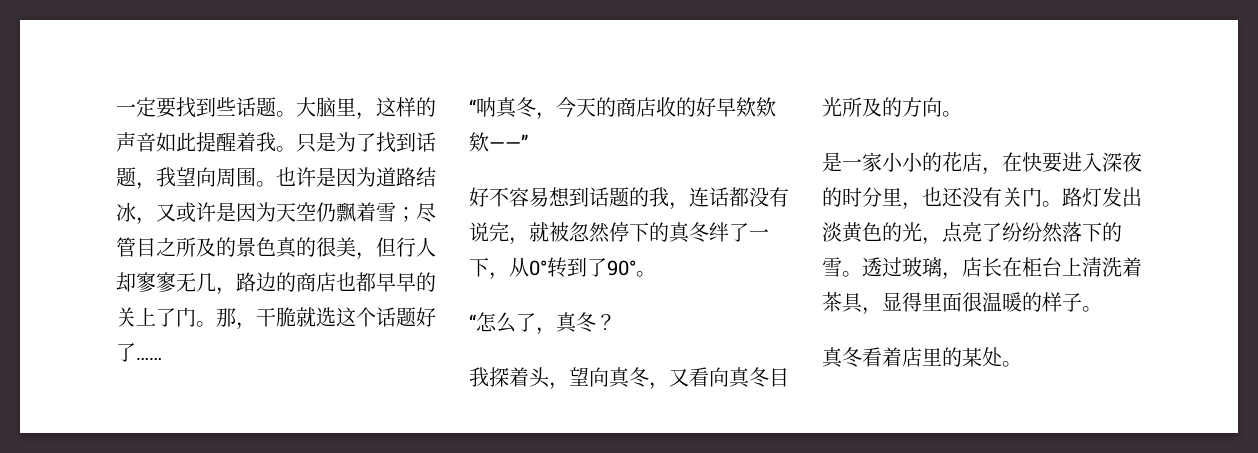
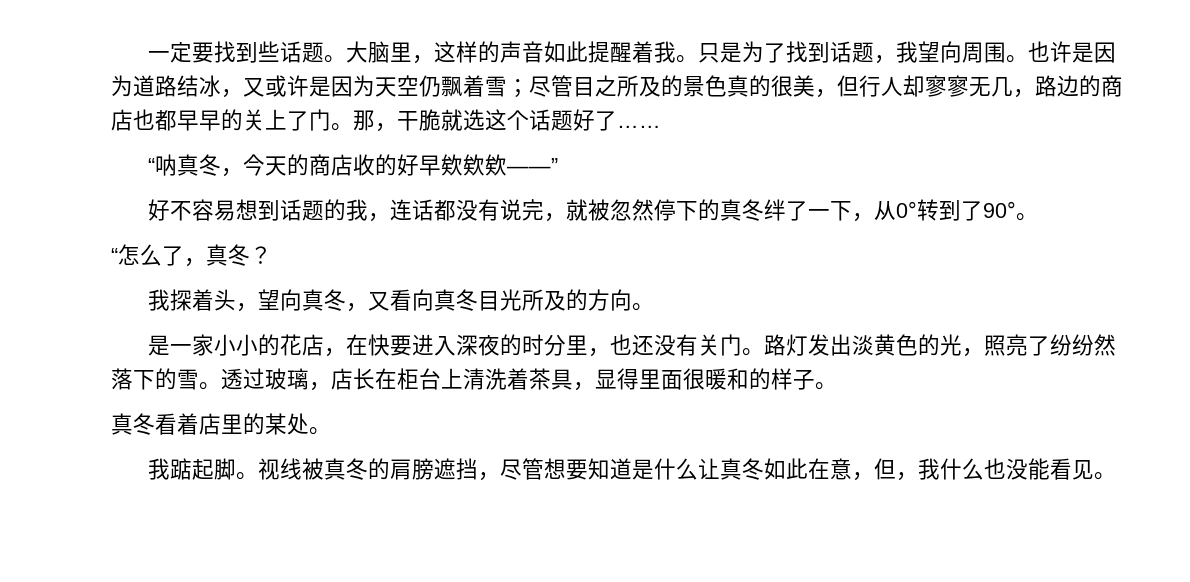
[942,222,963,243] 点 -> [983,335,1006,356] 照
[982,292,1022,312] 温暖 -> [705,368,749,390] 暖和
(1022, 364) none -> [147,458,1116,481] // 我踮起脚。视线被真冬的肩膀遮挡，尽管想要知道是什么让真冬如此在意，但，我什么也没能看见。

